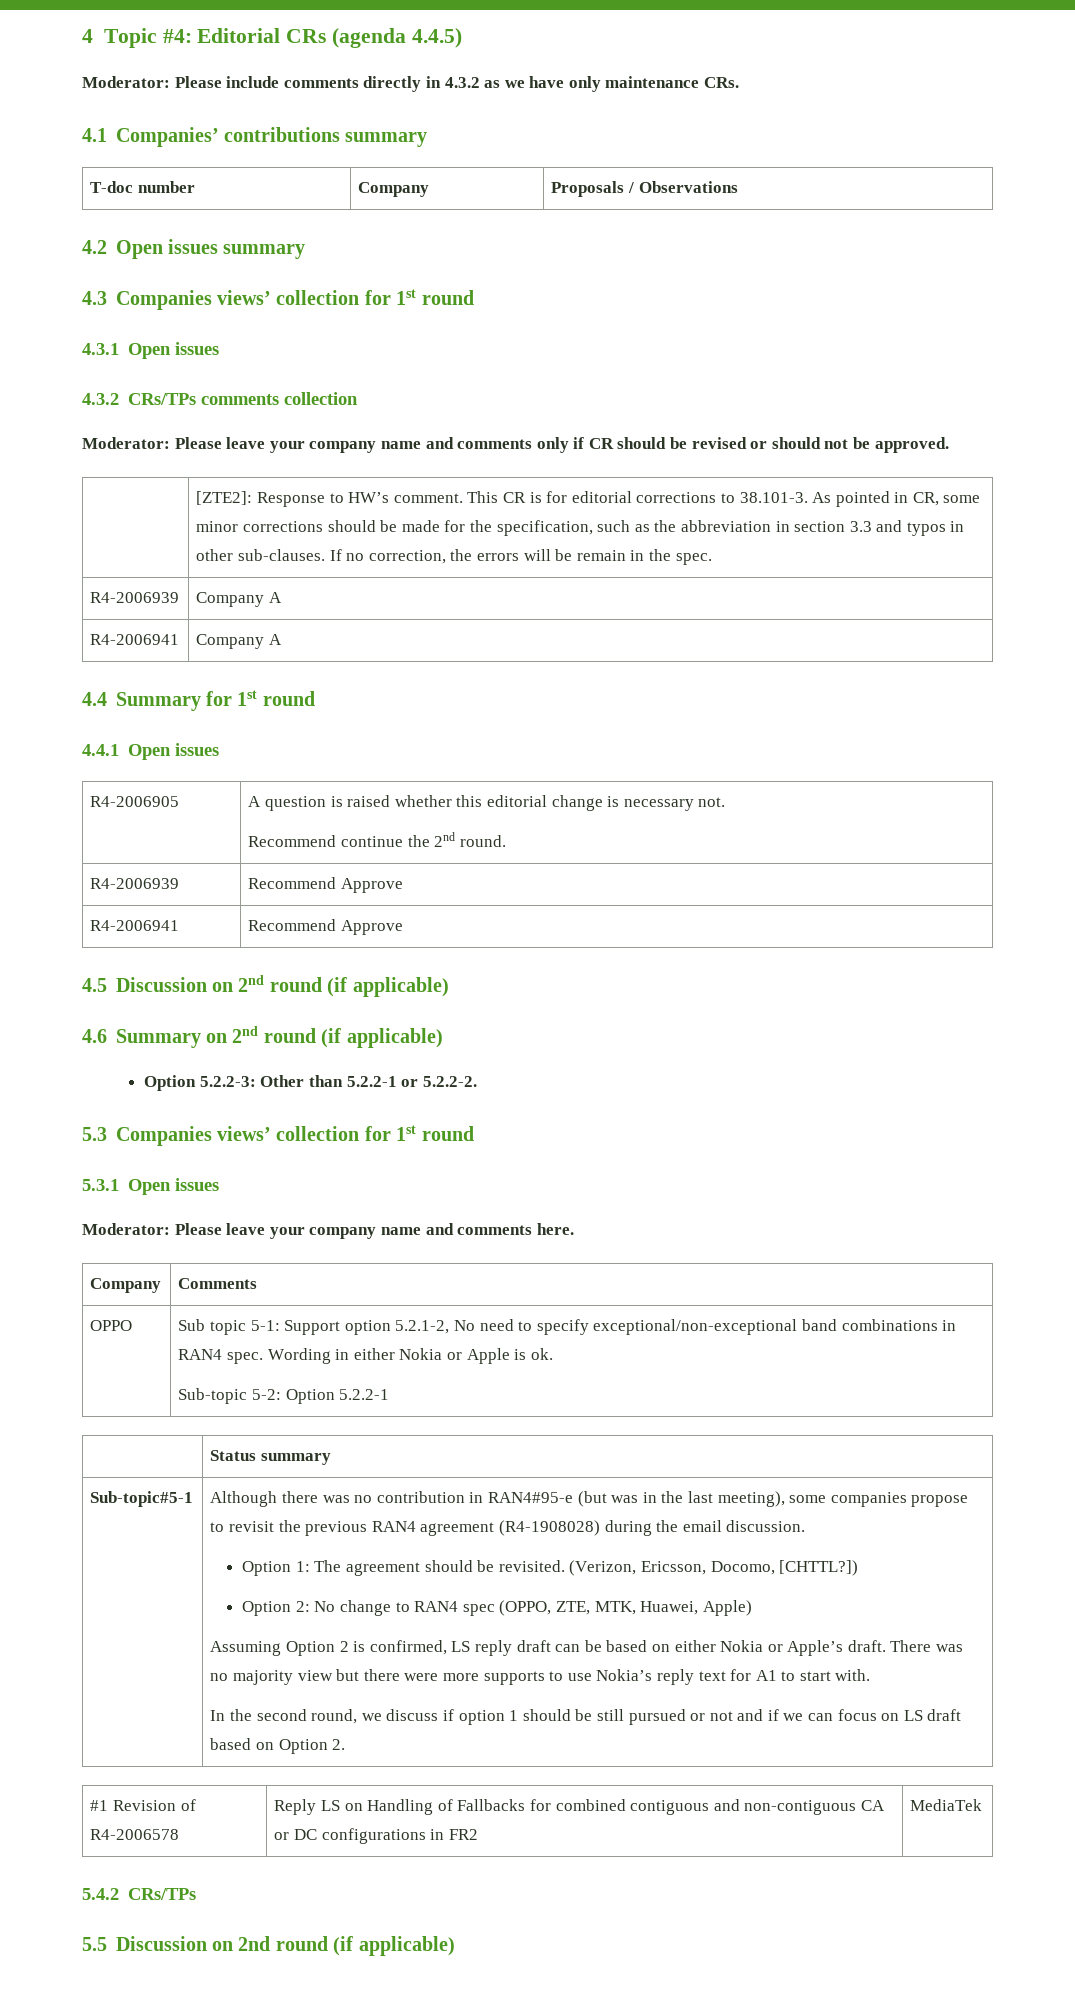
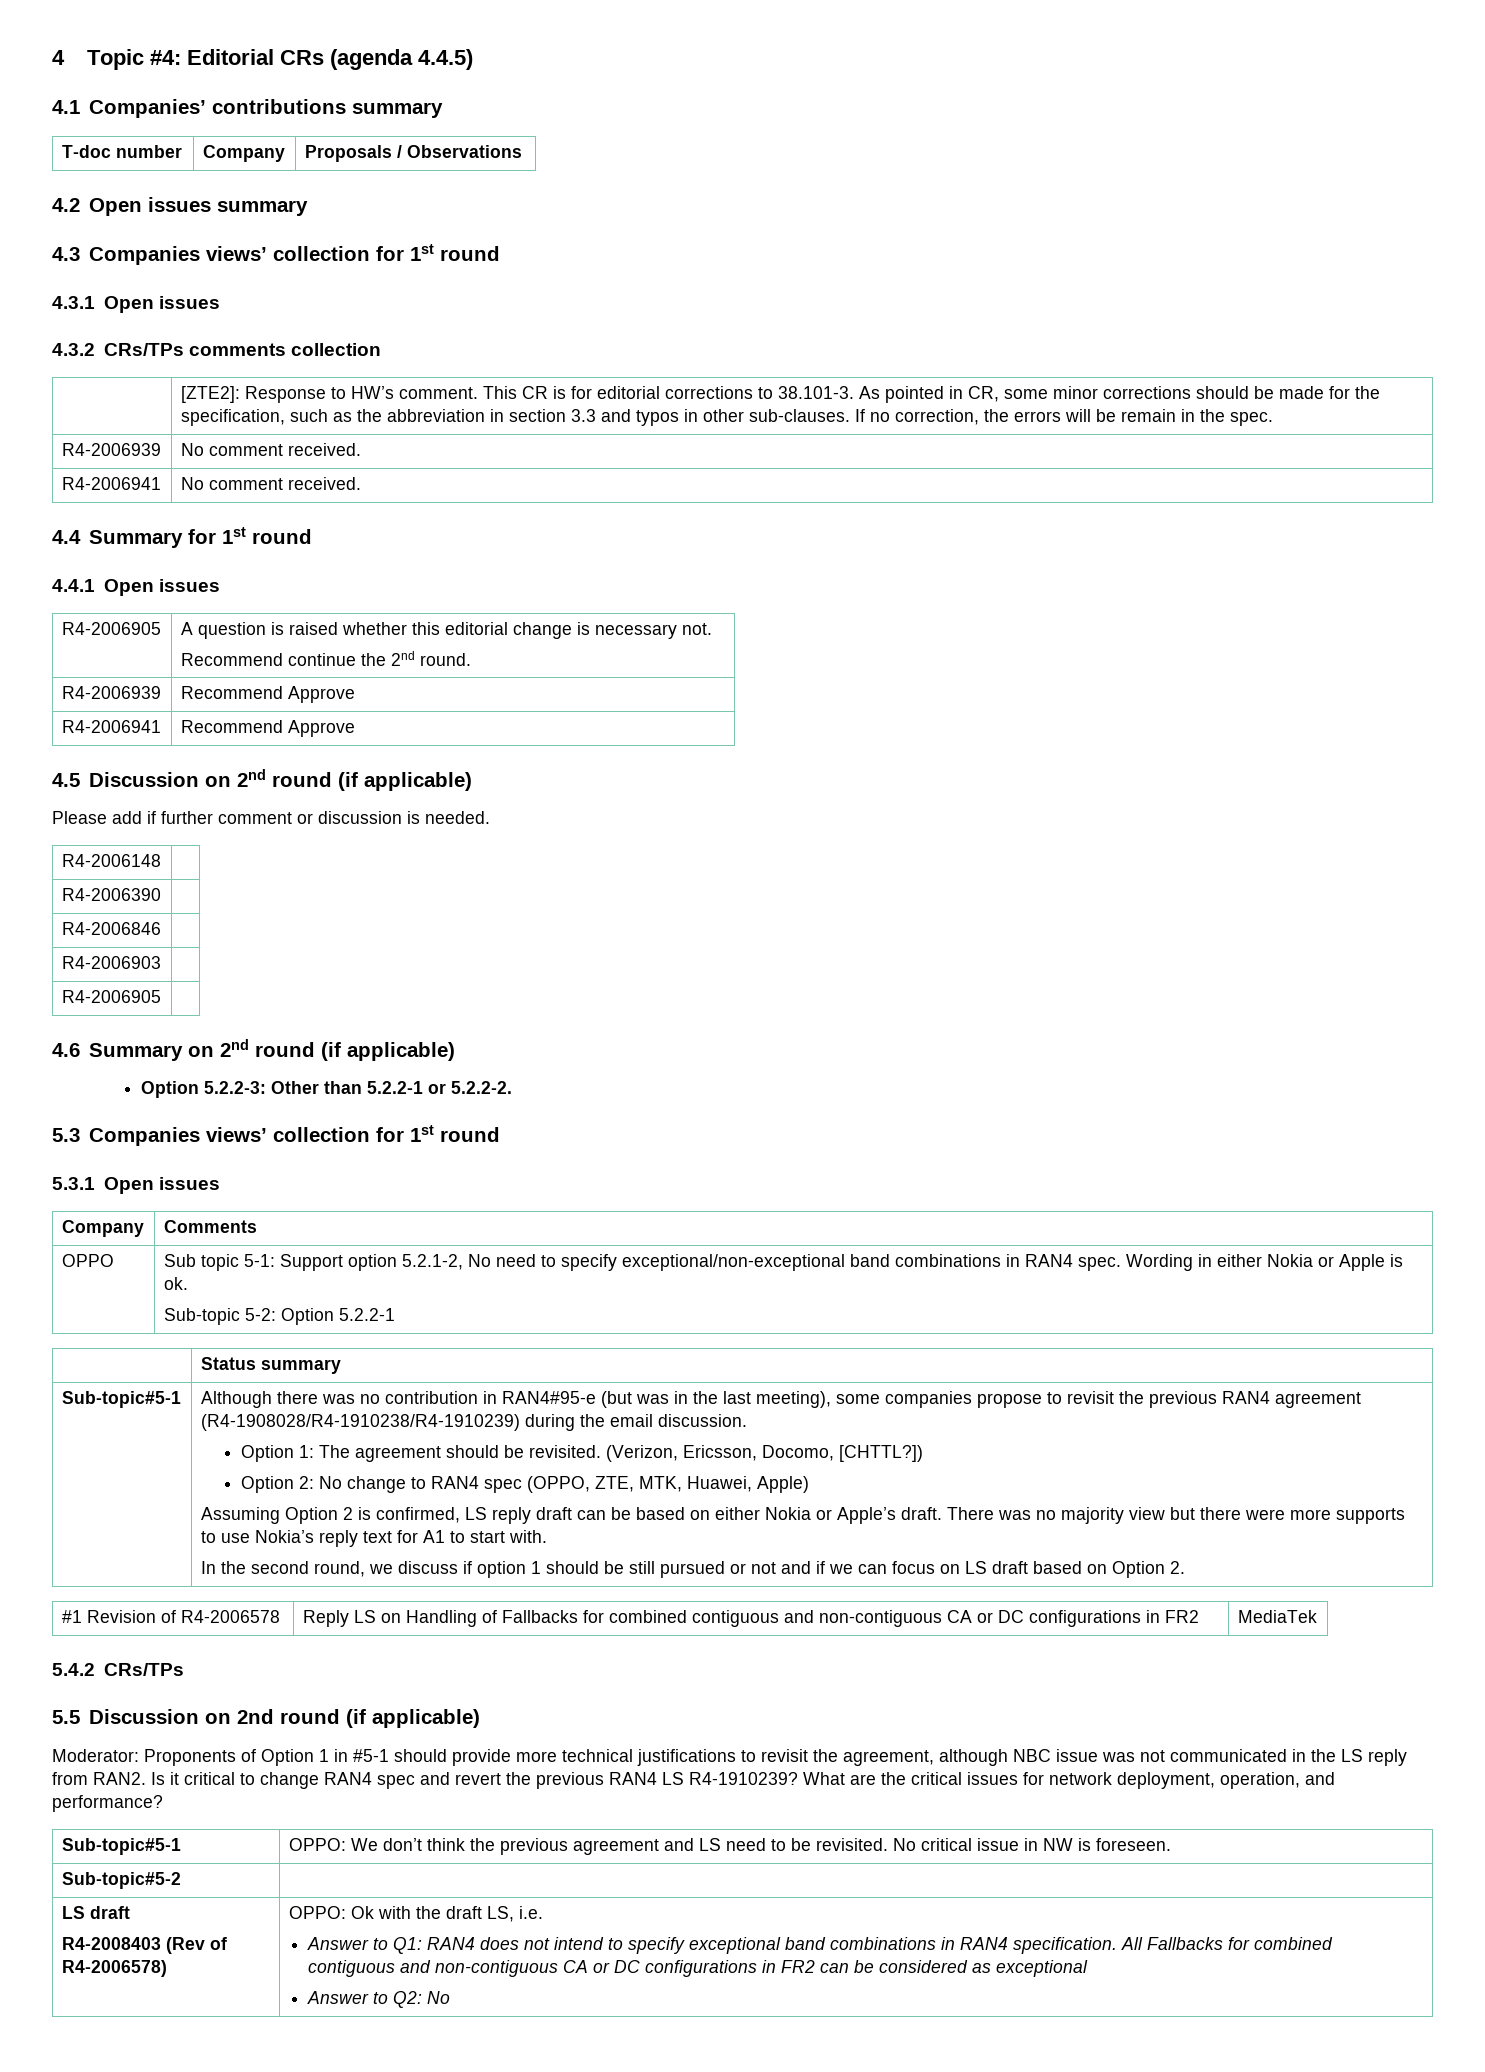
[82,76,740,92] // Moderator: Please include comments directly in 4.3.2 as we have only maintenance CRs. -> (473, 59) none
[82,437,949,453] // Moderator: Please leave your company name and comments only if CR should be revised or should not be approved. -> (382, 349) none
[196,592,283,607] [90,634,180,645] [196,634,283,649] Company A // R4-2006941 | Company A -> [180,443,361,456] [61,477,161,490] [180,477,361,490] No comment received. // R4-2006941 | No comment received.
(449, 987) none -> [52,811,490,824] [61,854,161,867] [61,888,161,901] [61,922,161,935] [61,956,161,969] [61,990,161,1003] // Please add if further comment or discussion is needed. // R4-2006148 | // R4-2006390 | // R4-2006846 | // R4-2006903 | // R4-2006905 |
[82,1223,574,1239] // Moderator: Please leave your company name and comments here. -> (220, 1183) none
[498,1520,600,1536] (R4-1908028) -> [200,1414,520,1431] (R4-1908028/R4-1910238/R4-1910239)
(455, 1946) none -> [52,1749,1407,1766] [52,1772,1335,1789] [52,1795,163,1812] [61,1838,181,1855] [288,1838,1171,1855] [61,1872,181,1889] [61,1906,130,1919] [61,1937,227,1954] [61,1960,167,1977] [288,1906,543,1922] [306,1937,1333,1954] [307,1960,1088,1977] [306,1991,450,2008] // Moderator: Proponents of Option 1 in #5-1 should provide more technical justifications to revisit the agreement, although NBC issue was not communicated in the LS reply from RAN2. Is it critical to change RAN4 spec and revert the previous RAN4 LS R4-1910239? What are the critical issues for network deployment, operation, and performance? // Sub-topic#5-1 | OPPO: We don’t think the previous agreement and LS need to be revisited. No critical issue in NW is foreseen. // Sub-topic#5-2 | // LS draft // R4-2008403 (Rev of R4-2006578) | OPPO: Ok with the draft LS, i.e. // Answer to Q1: RAN4 does not intend to specify exceptional band combinations in RAN4 specification. All Fallbacks for combined contiguous and non-contiguous CA or DC configurations in FR2 can be considered as exceptional // Answer to Q2: No

